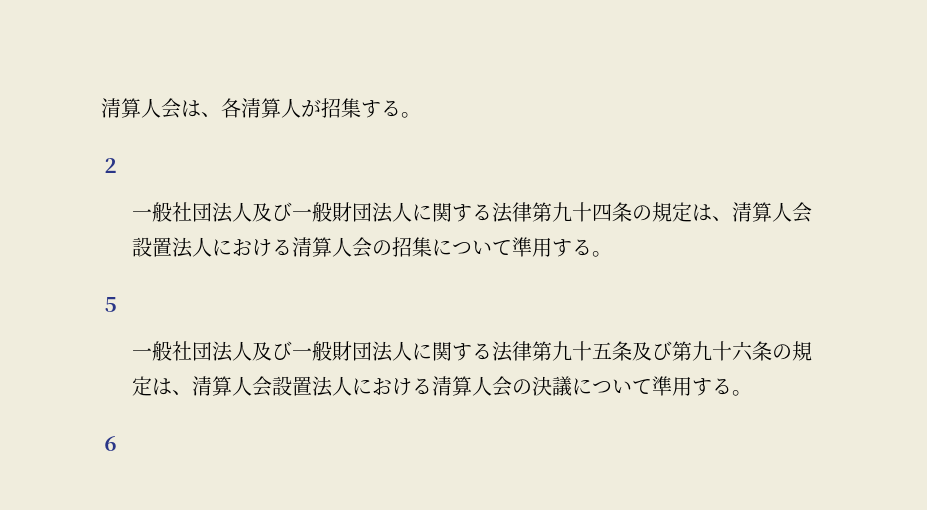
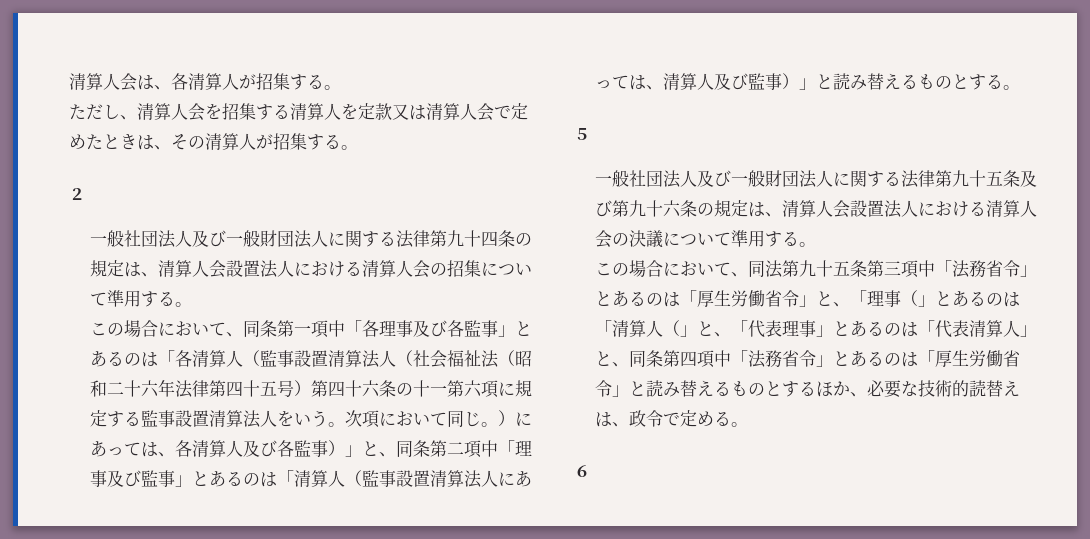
(421, 115) none -> [69,103,528,121] [69,133,358,150] // ただし、清算人会を招集する清算人を定款又は清算人会で定めたときは、その清算人が招集する。
(612, 254) none -> [89,320,532,338] [89,350,532,368] [89,379,532,398] [89,410,532,428] [89,440,532,458] [89,470,532,488] [594,73,1020,90] // この場合において、同条第一項中「各理事及び各監事」とあるのは「各清算人（監事設置清算法人（社会福祉法（昭和二十六年法律第四十五号）第四十六条の十一第六項に規定する監事設置清算法人をいう。次項において同じ。）にあっては、各清算人及び各監事）」と、同条第二項中「理事及び監事」とあるのは「清算人（監事設置清算法人にあっては、清算人及び監事）」と読み替えるものとする。
(752, 393) none -> [594,260,1037,278] [594,290,1020,307] [594,320,1037,338] [594,350,1020,368] [594,380,1020,398] [594,410,748,427] // この場合において、同法第九十五条第三項中「法務省令」とあるのは「厚生労働省令」と、「理事（」とあるのは「清算人（」と、「代表理事」とあるのは「代表清算人」と、同条第四項中「法務省令」とあるのは「厚生労働省令」と読み替えるものとするほか、必要な技術的読替えは、政令で定める。

